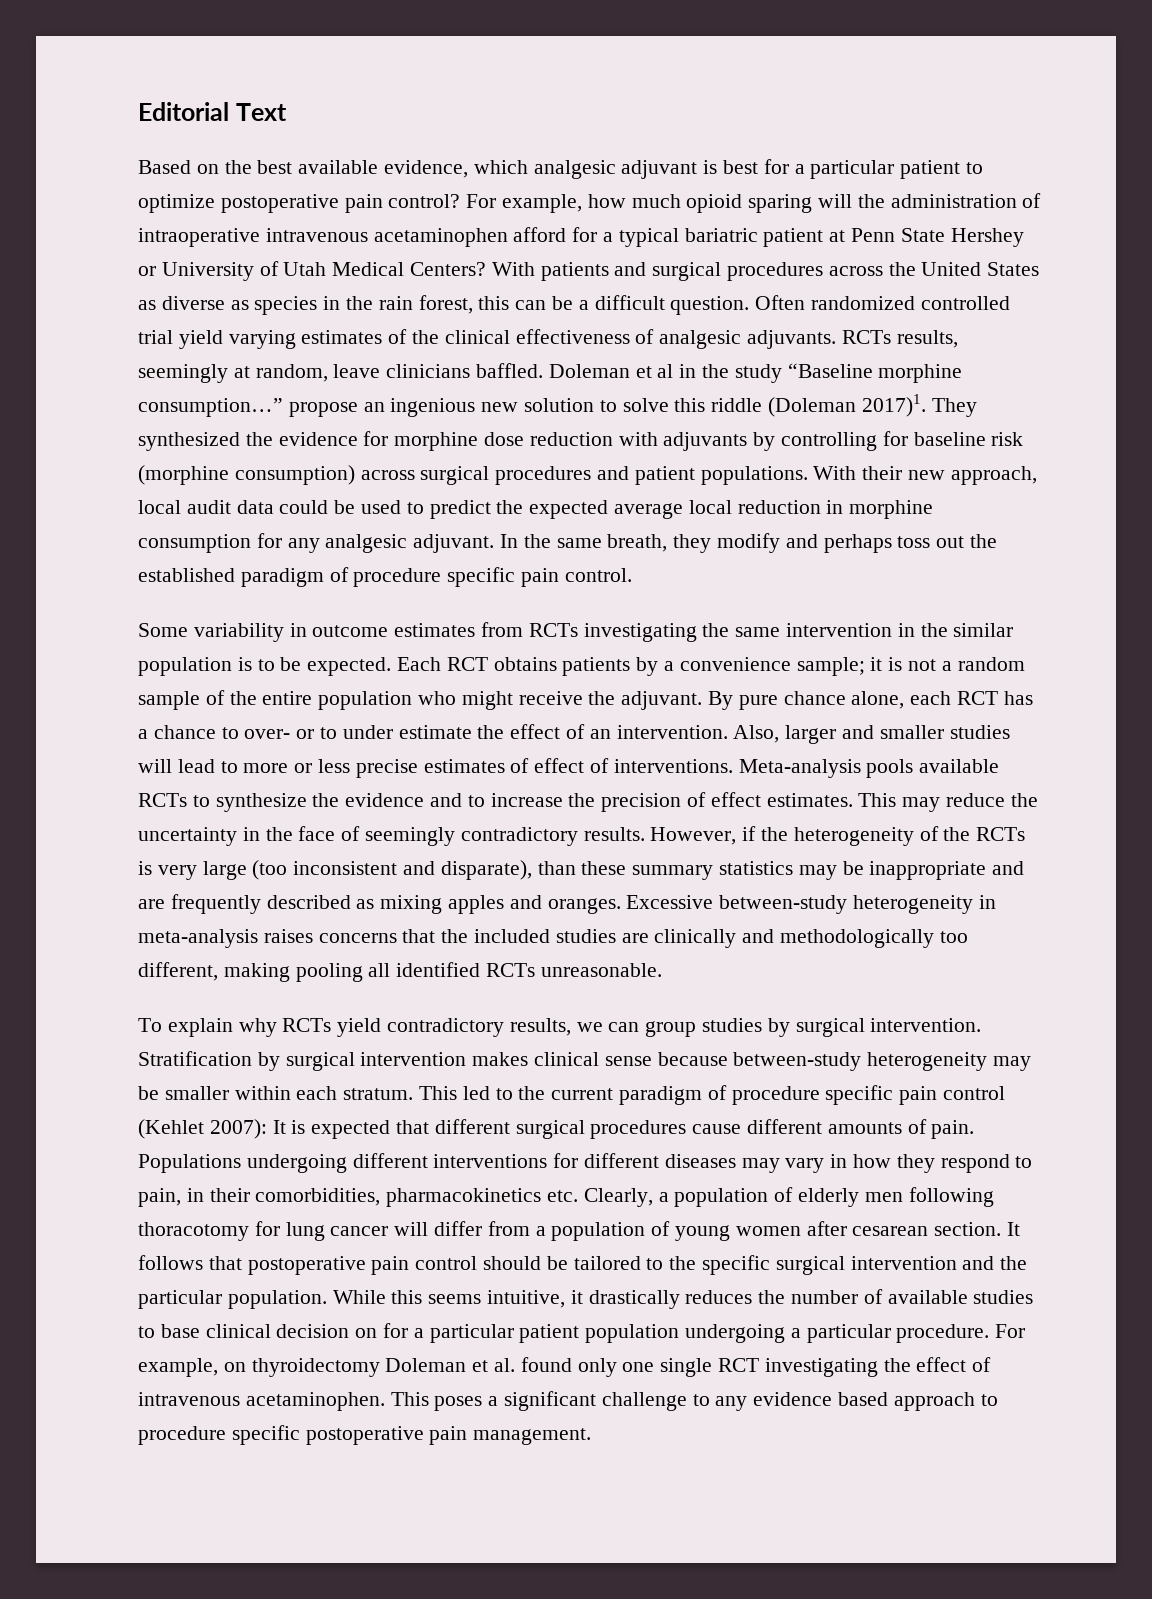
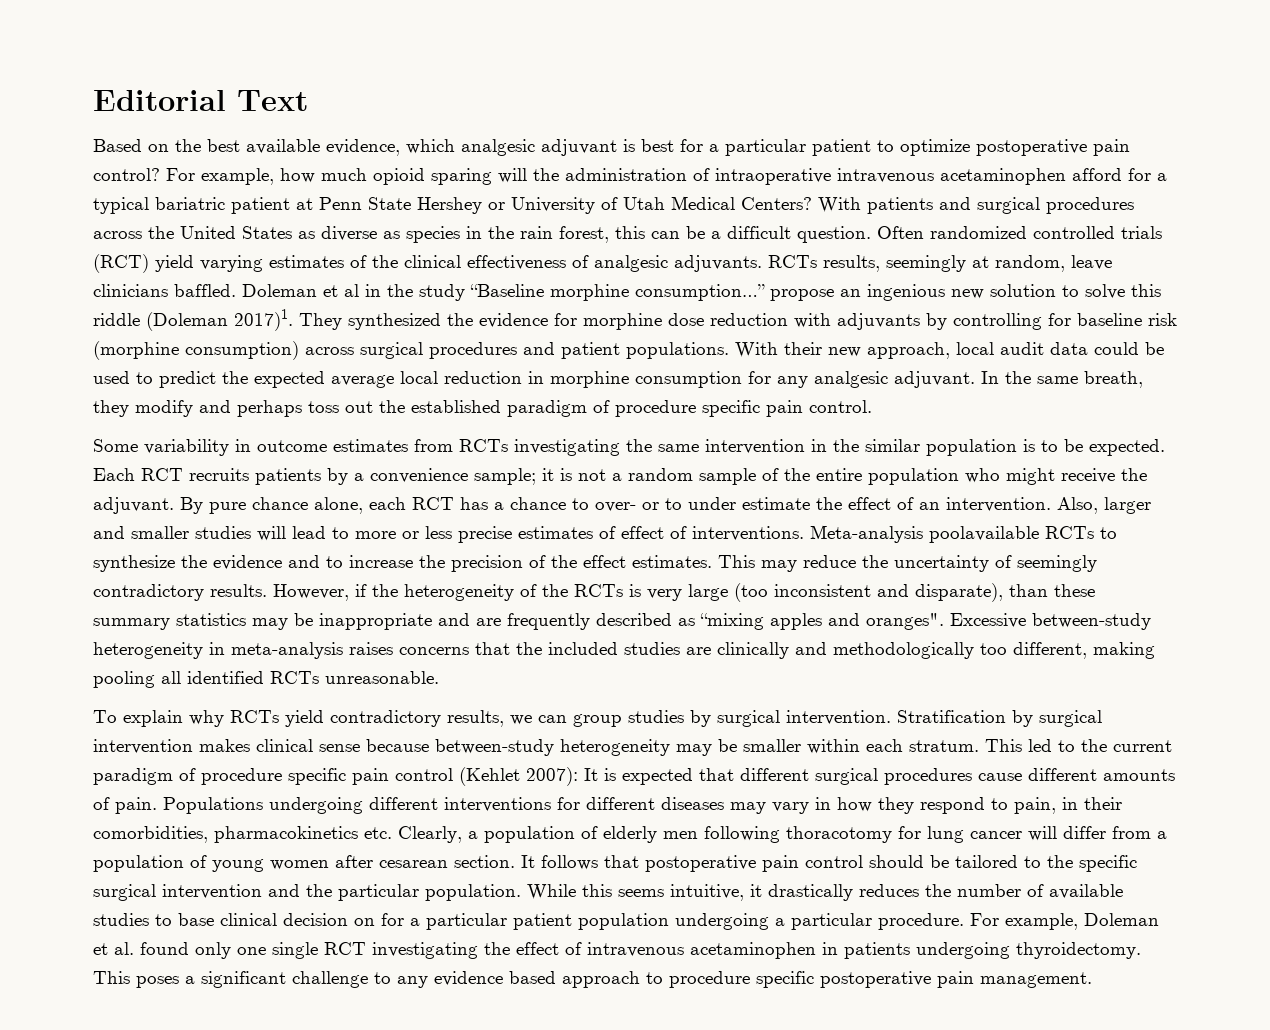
[138,330,173,344] trial -> [1121,226,1162,239] [93,254,149,273] trials (RCT)
[493,657,557,671] obtains -> [189,468,249,481] recruits
[866,759,1000,778] pools available -> [929,526,1039,543] poolavailable
(707, 799) none -> [551,555,577,568] the
[242,826,336,841] in the face -> (989, 563) none
[380,895,443,914] mixing -> [700,613,764,630] “mixing
[547,898,621,914] oranges. -> [866,613,944,630] oranges".
[223,1358,380,1377] on thyroidectomy -> (1078, 921) none
[245,1392,385,1411] acetaminophen. -> [690,942,1141,959] acetaminophen in patients undergoing thyroidectomy.

